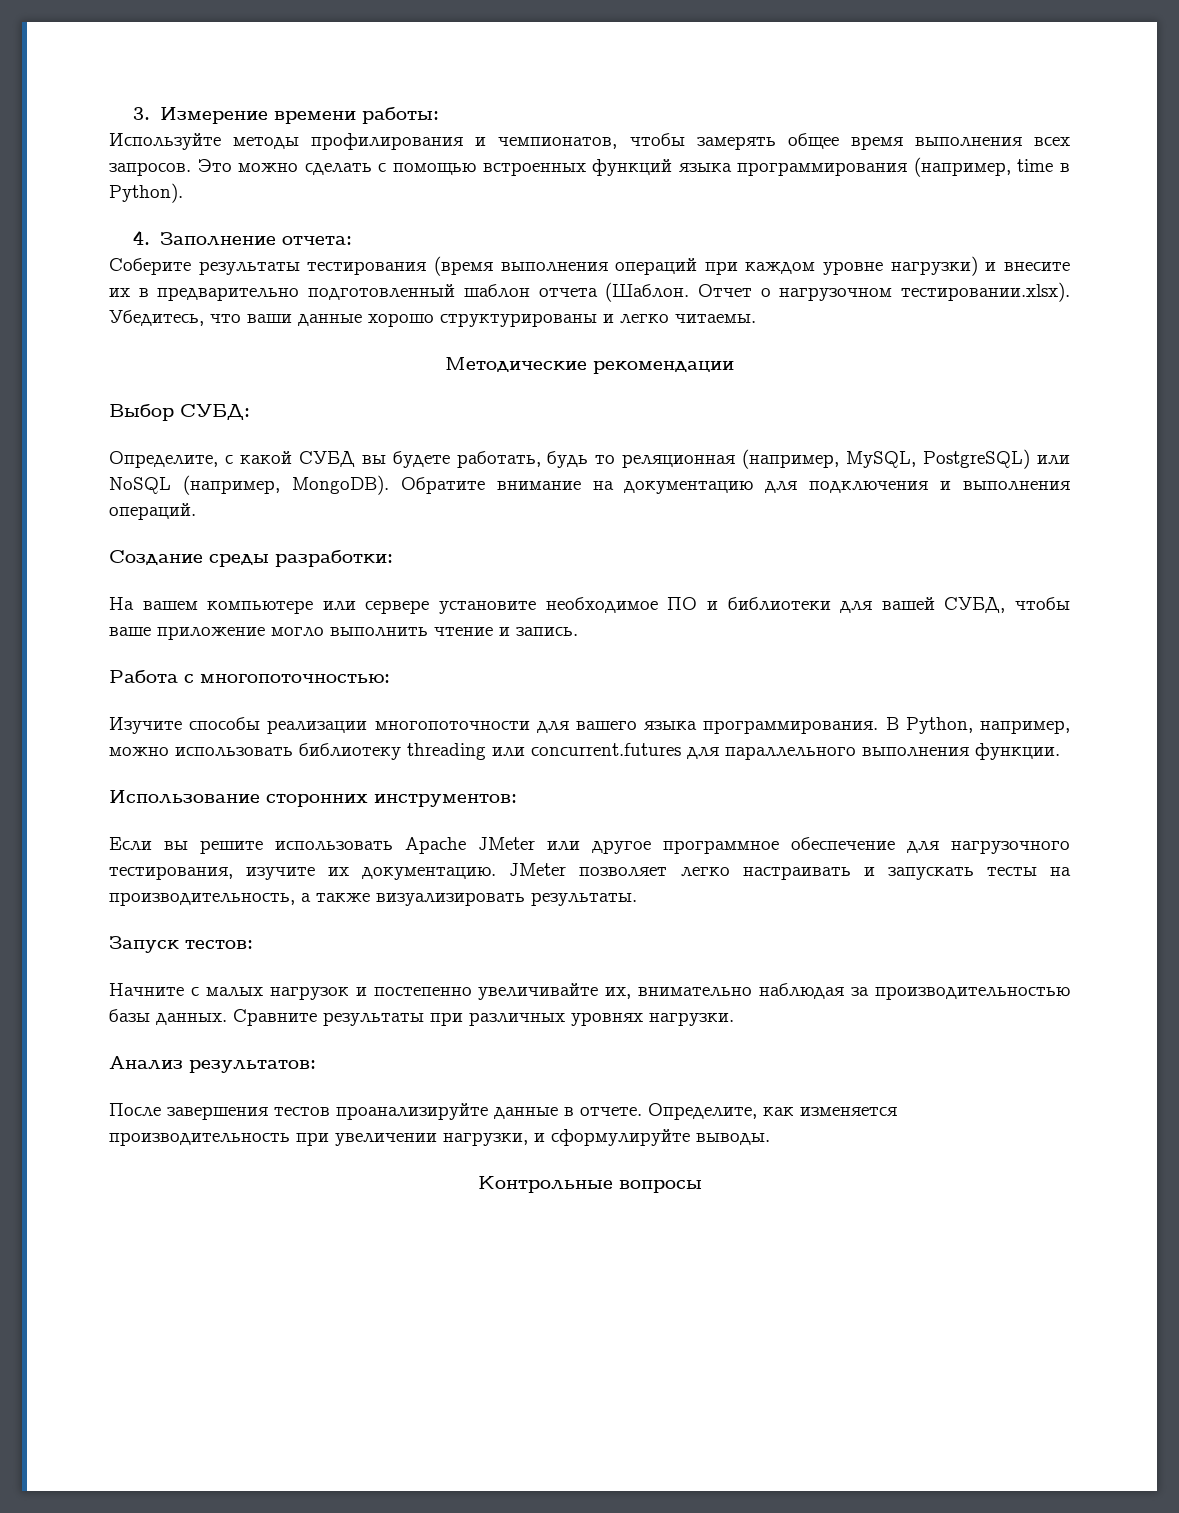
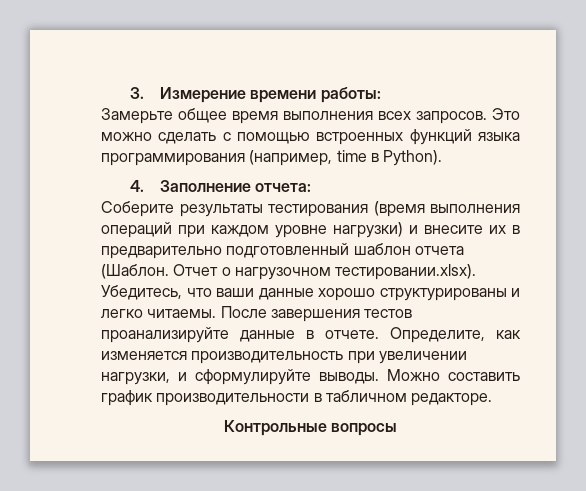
[109,133,776,150] Используйте методы профилирования и чемпионатов, чтобы замерять -> [101,108,173,124] Замерьте
[445,357,734,374] [109,404,250,421] [109,449,1070,469] [109,475,1070,495] [109,503,196,520] [109,550,393,567] [109,597,1071,614] [109,626,578,640] [109,670,390,683] [109,717,1071,734] [109,743,1060,760] [109,790,517,807] [109,837,1070,854] [109,863,1071,880] [109,892,637,906] [109,936,253,953] [109,983,1070,1000] [109,1009,734,1026] [109,1056,316,1073] // Методические рекомендации // Выбор СУБД: // Определите, с какой СУБД вы будете работать, будь то реляционная (например, MySQL, PostgreSQL) или NoSQL (например, MongoDB). Обратите внимание на документацию для подключения и выполнения операций. // Создание среды разработки: // На вашем компьютере или сервере установите необходимое ПО и библиотеки для вашей СУБД, чтобы ваше приложение могло выполнить чтение и запись. // Работа с многопоточностью: // Изучите способы реализации многопоточности для вашего языка программирования. В Python, например, можно использовать библиотеку threading или concurrent.futures для параллельного выполнения функции. // Использование сторонних инструментов: // Если вы решите использовать Apache JMeter или другое программное обеспечение для нагрузочного тестирования, изучите их документацию. JMeter позволяет легко настраивать и запускать тесты на производительность, а также визуализировать результаты. // Запуск тестов: // Начните с малых нагрузок и постепенно увеличивайте их, внимательно наблюдая за производительностью базы данных. Сравните результаты при различных уровнях нагрузки. // Анализ результатов: // -> (217, 313) none
(770, 1139) none -> [387,369,520,381] [101,390,493,406] Можно составить график производительности в табличном редакторе.

